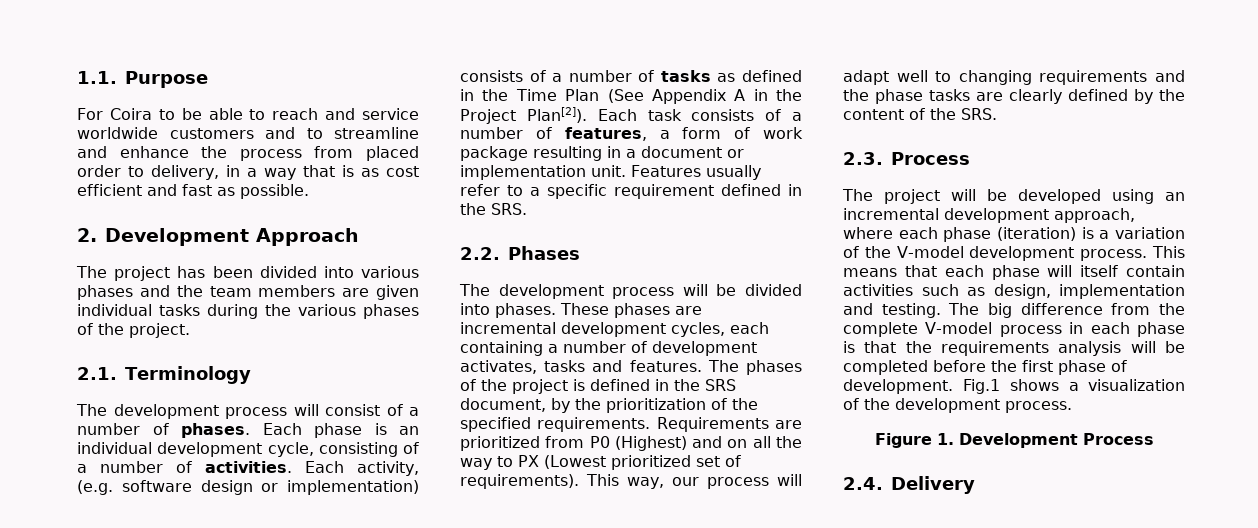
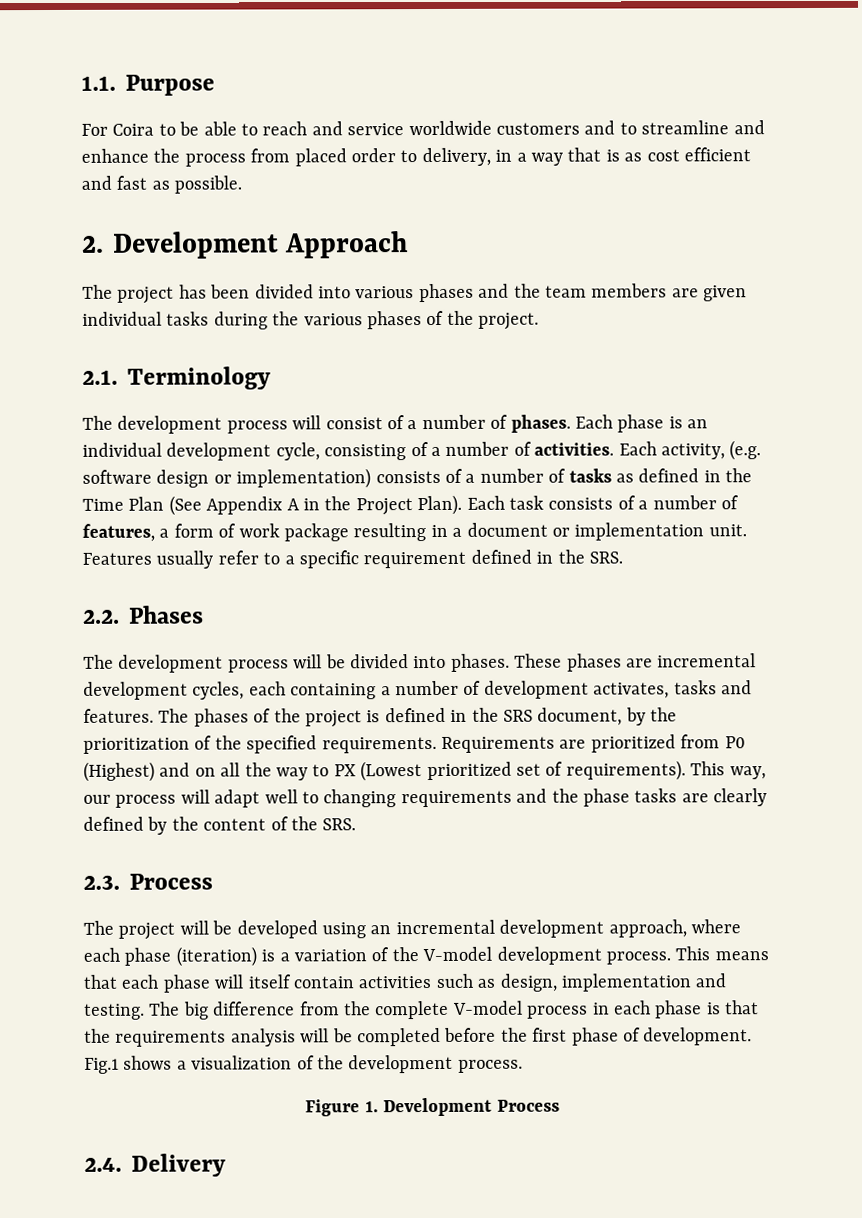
[526,107,587,123] Plan[2]). -> [417,494,463,516] Plan).

